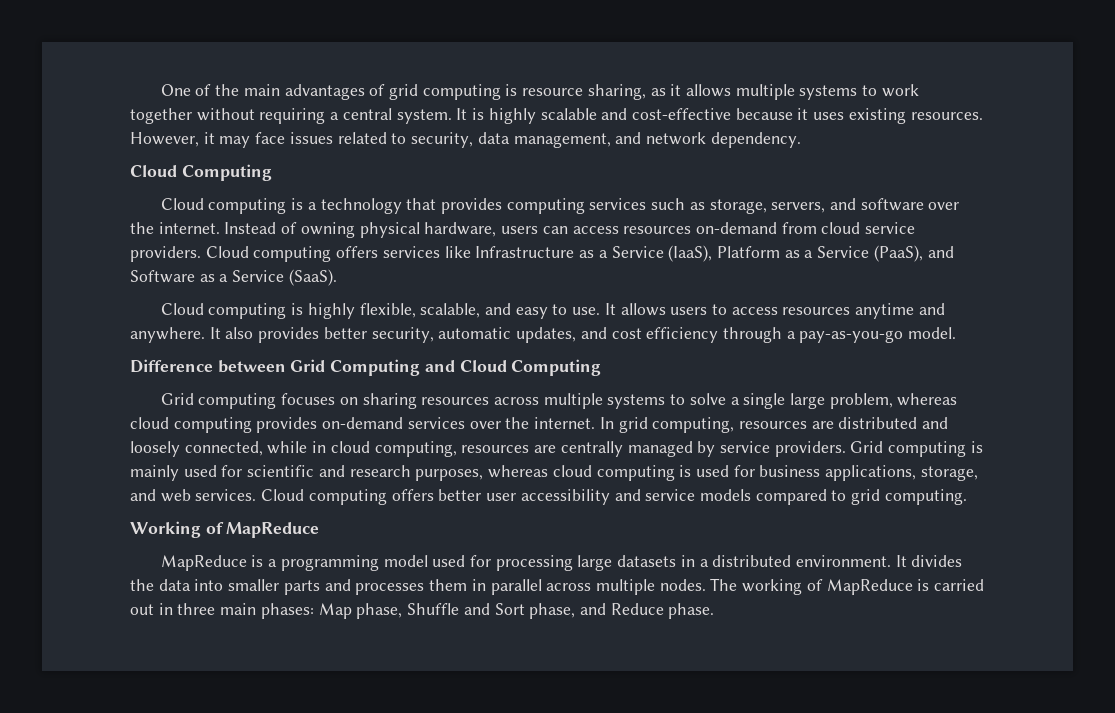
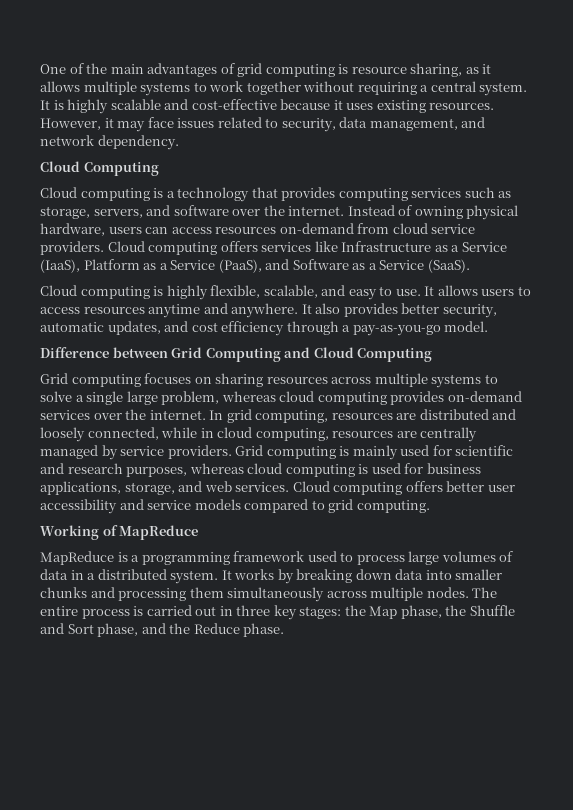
[383,555,963,571] [130,579,542,595] model used for processing large datasets in a distributed environment. It divides the data into smaller parts and processes them in parallel -> [233,551,514,565] [40,569,503,584] [40,587,325,602] framework used to process large volumes of data in a distributed system. It works by breaking down data into smaller chunks and processing them simultaneously
[742,579,913,595] working of MapReduce -> [40,606,130,619] entire process
[220,603,314,619] main phases: -> [273,605,366,620] key stages: the
(403, 611) none -> [445,605,467,616] the
(606, 609) none -> [169,623,191,634] the

